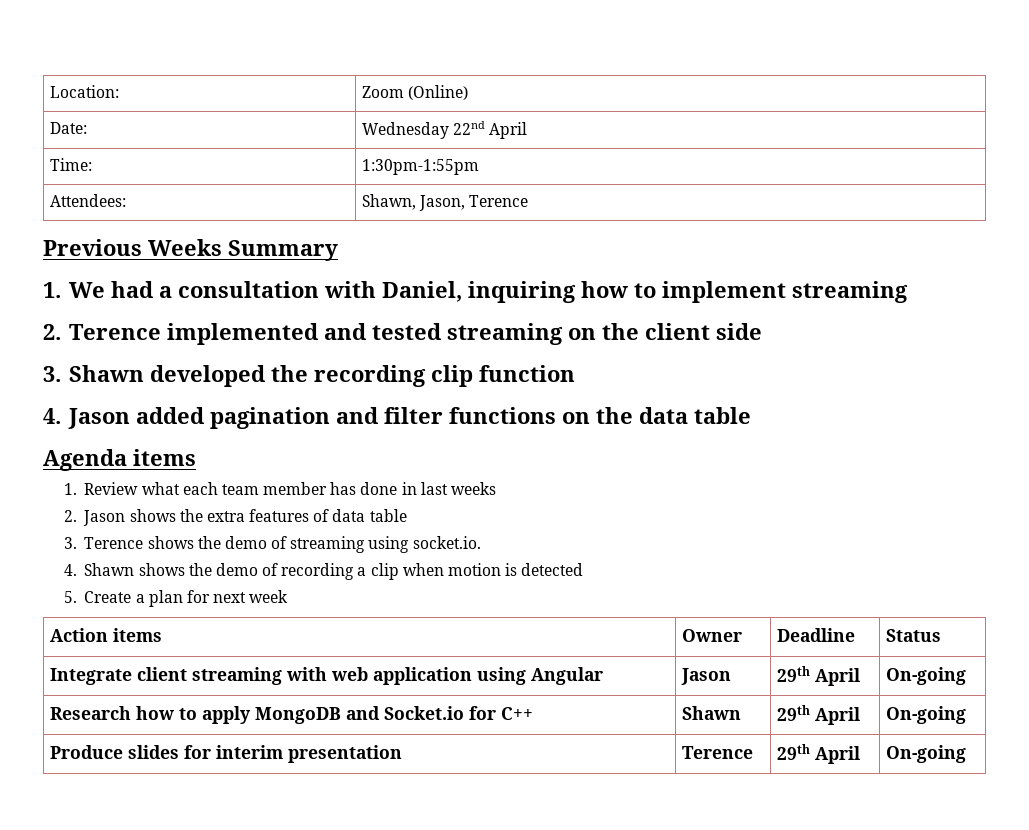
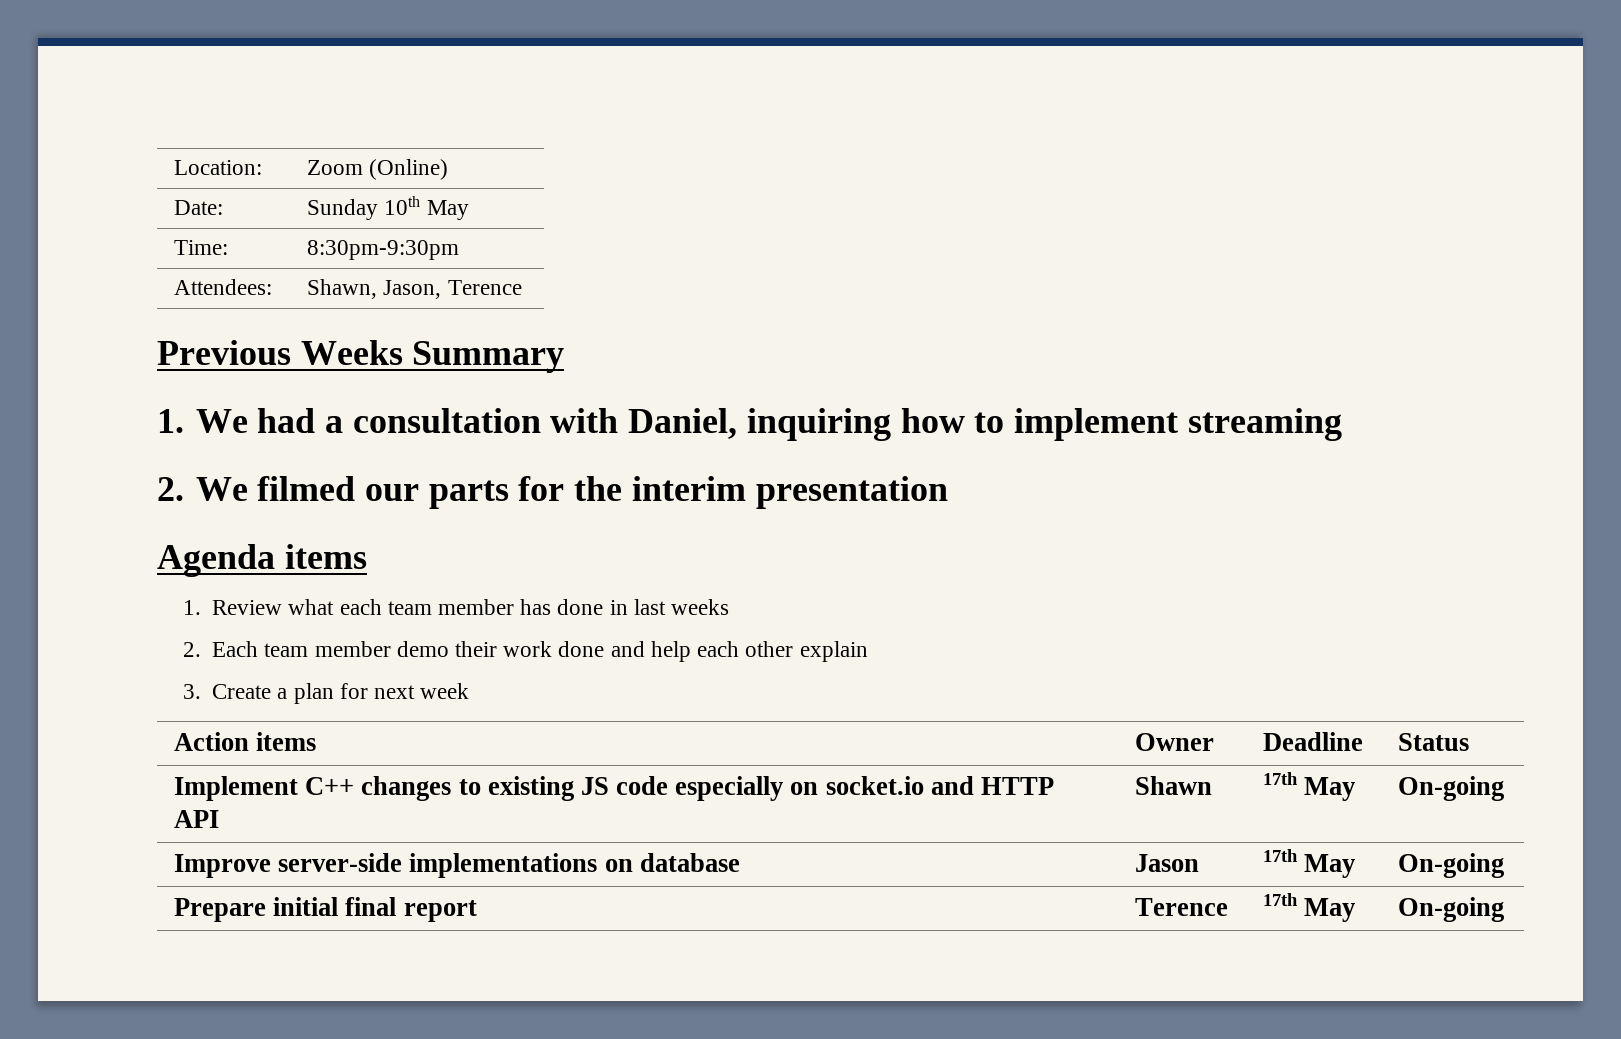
[362,121,528,139] Wednesday 22nd April -> [307,196,469,220] Sunday 10th May
[362,159,480,175] 1:30pm-1:55pm -> [307,240,460,260] 8:30pm-9:30pm
[68,323,762,345] [43,365,575,387] [43,407,751,429] Terence implemented and tested streaming on the client side // 3. Shawn developed the recording clip function // 4. Jason added pagination and filter functions on the data table -> [195,476,948,509] We filmed our parts for the interim presentation
[83,509,407,526] [63,536,481,553] [63,563,584,580] [63,591,77,603] Jason shows the extra features of data table // 3. Terence shows the demo of streaming using socket.io. // 4. Shawn shows the demo of recording a clip when motion is detected // 5. -> [212,641,868,662] [182,684,201,699] Each team member demo their work done and help each other explain // 3.
[50,667,604,685] Integrate client streaming with web application using Angular -> [174,776,1054,801] [174,810,220,828] [1135,776,1213,795] [1263,772,1356,801] [1398,776,1505,801] [174,853,740,878] Implement C++ changes to existing JS code especially on socket.io and HTTP API | Shawn | 17th May | On-going // Improve server-side implementations on database
[777,666,861,686] [886,667,967,685] [50,706,534,724] [682,706,742,720] [777,705,861,725] [886,706,967,724] [50,745,403,763] 29th April | On-going // Research how to apply MongoDB and Socket.io for C++ | Shawn | 29th April | On-going // Produce slides for interim presentation -> [1263,849,1356,878] [1398,853,1505,878] [174,897,477,922] 17th May | On-going // Prepare initial final report
[777,744,861,764] 29th April -> [1263,893,1356,922] 17th May

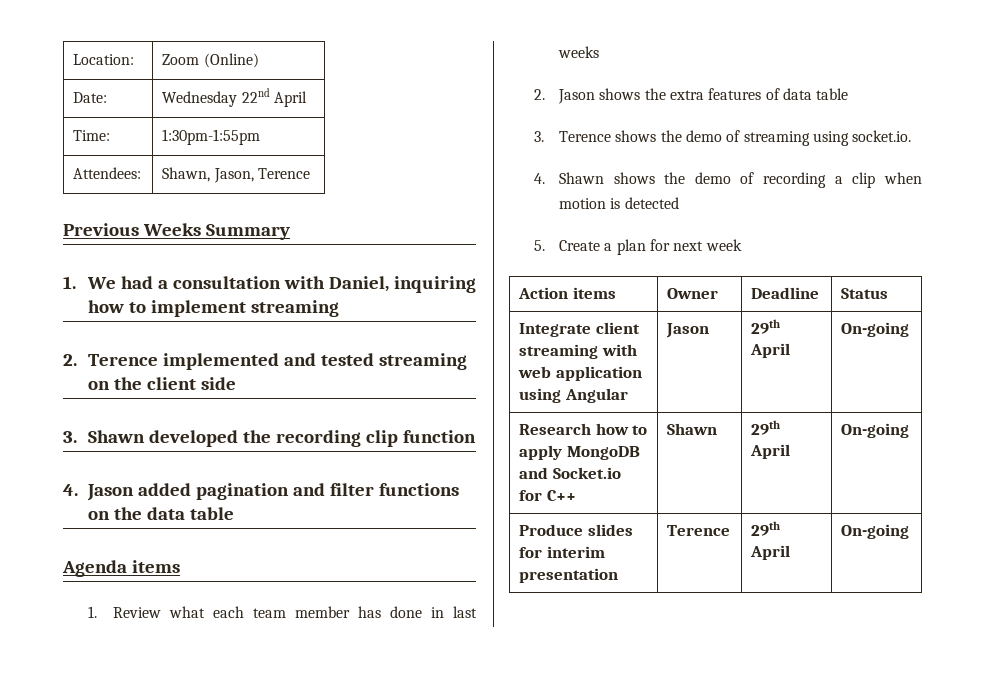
[307,196,469,220] Sunday 10th May -> [162,88,307,107] Wednesday 22nd April
[307,240,460,260] 8:30pm-9:30pm -> [162,129,261,145] 1:30pm-1:55pm
[195,476,948,509] We filmed our parts for the interim presentation -> [87,353,467,370] [87,377,236,390] [63,430,476,447] [63,483,459,501] [87,507,234,520] Terence implemented and tested streaming on the client side // 3. Shawn developed the recording clip function // 4. Jason added pagination and filter functions on the data table
[212,641,868,662] [182,684,201,699] Each team member demo their work done and help each other explain // 3. -> [557,88,849,104] [533,130,912,146] [533,172,922,188] [558,197,679,209] [533,240,545,251] Jason shows the extra features of data table // 3. Terence shows the demo of streaming using socket.io. // 4. Shawn shows the demo of recording a clip when motion is detected // 5.
[174,776,1054,801] [174,810,220,828] Implement C++ changes to existing JS code especially on socket.io and HTTP API -> [519,322,640,337] [519,344,637,359] [518,366,642,381] [519,388,628,403] [666,323,710,338] [751,319,781,334] [750,343,791,358] [841,322,910,337] [519,423,648,435] [519,445,640,460] [519,467,621,479] [519,490,576,501] Integrate client streaming with web application using Angular | Jason | 29th April | On-going // Research how to apply MongoDB and Socket.io for C++
[1263,772,1356,801] [1398,776,1505,801] [174,853,740,878] [1135,854,1200,872] [1263,849,1356,878] [1398,853,1505,878] [174,897,477,922] 17th May | On-going // Improve server-side implementations on database | Jason | 17th May | On-going // Prepare initial final report -> [751,420,781,435] [750,444,791,459] [841,423,910,438] [519,524,633,536] [519,546,605,558] [519,568,619,583] 29th April | On-going // Produce slides for interim presentation
[1263,893,1356,922] 17th May -> [751,521,781,536] [750,545,791,560] 29th April

